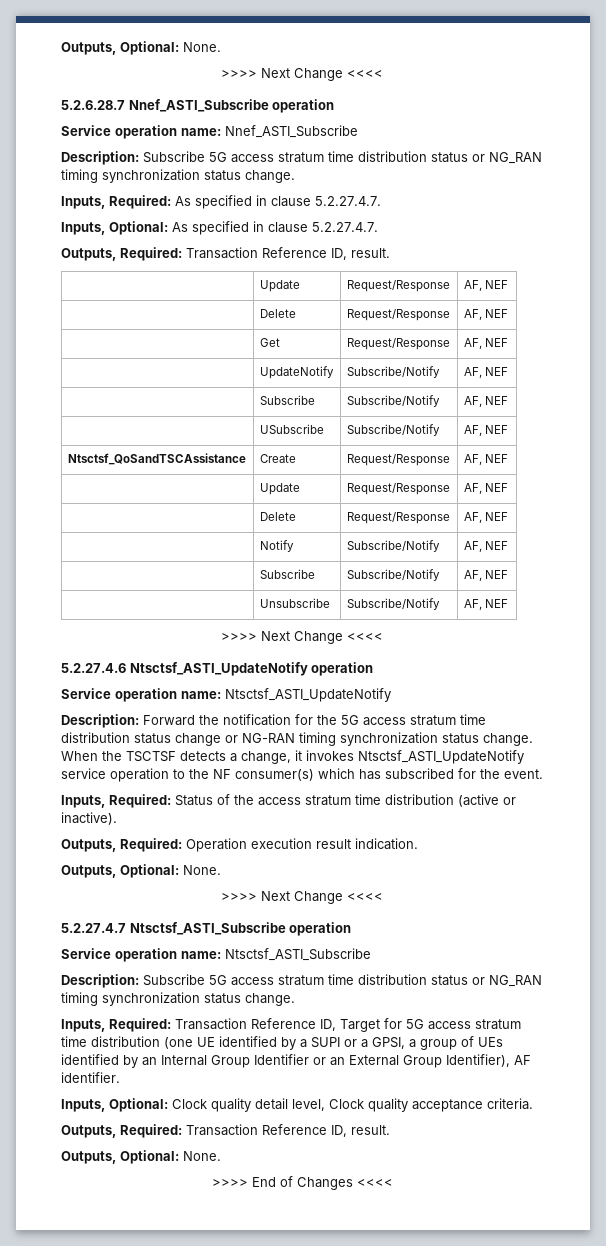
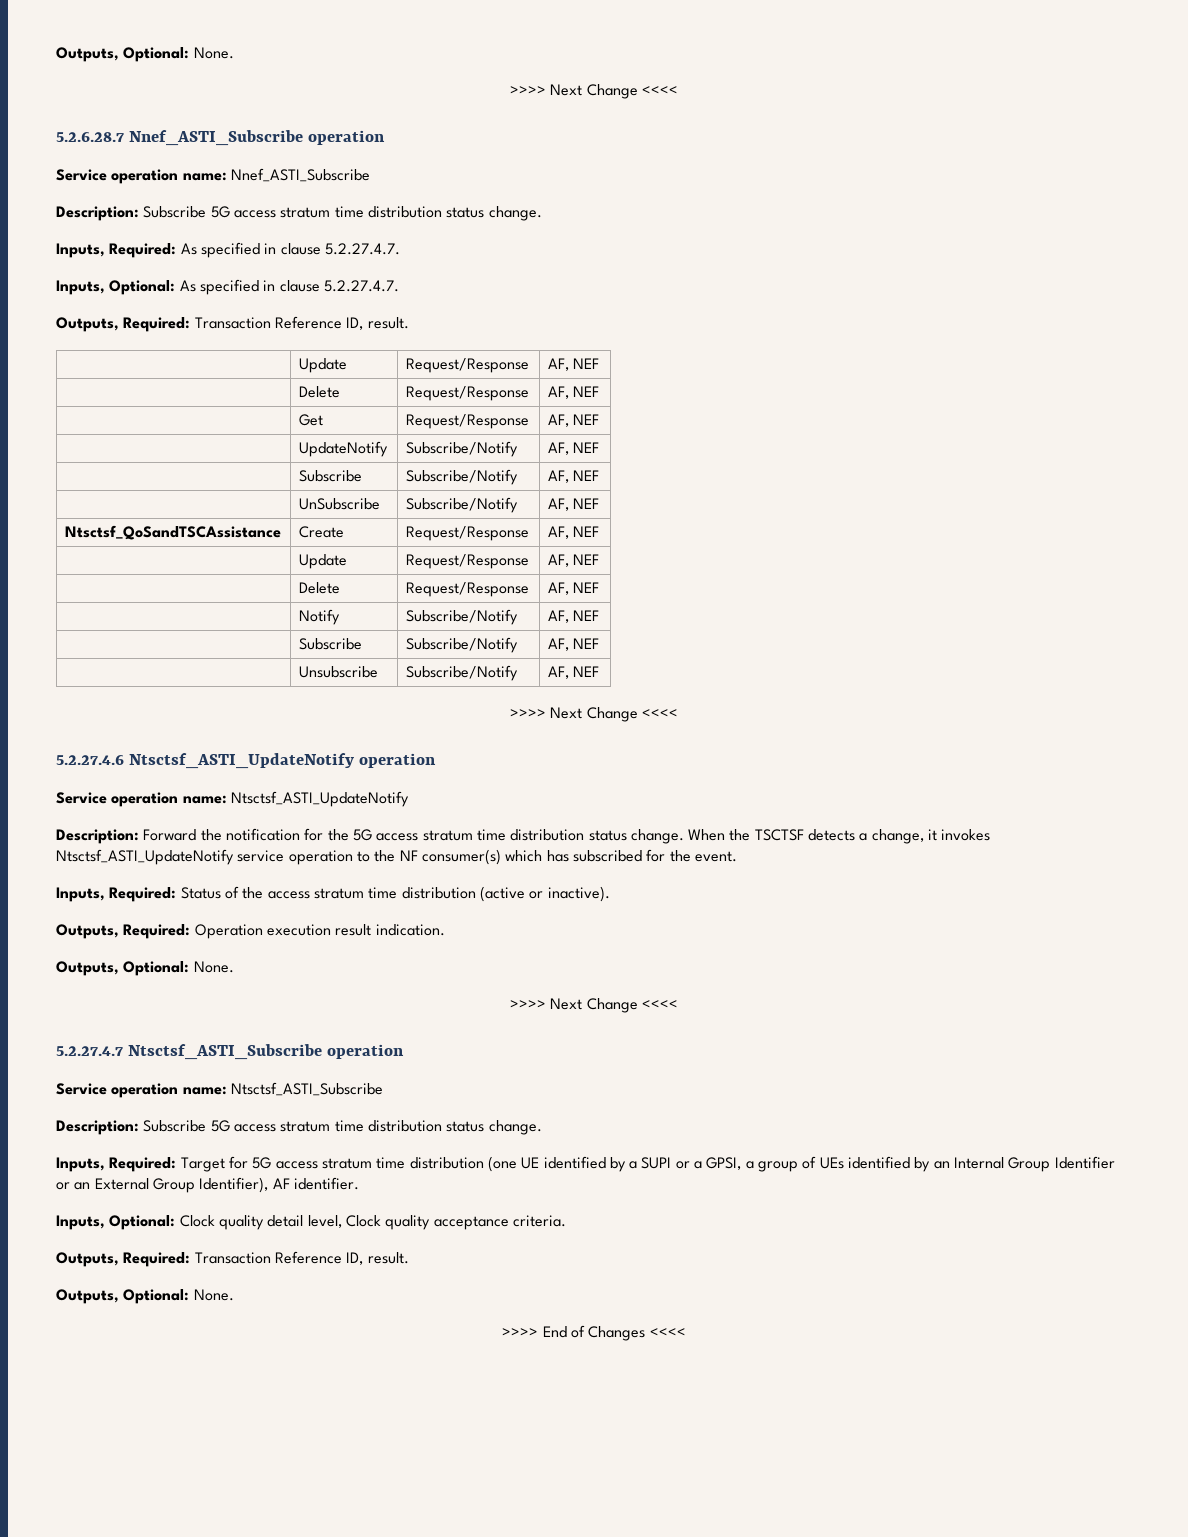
[472,152,542,164] [61,169,241,183] or NG_RAN timing synchronization status -> (485, 212) none
[259,424,324,434] USubscribe -> [298,498,380,510] UnSubscribe
[175,732,479,746] change or NG-RAN timing synchronization status -> (627, 835) none
[472,975,542,987] [61,992,295,1006] [61,1018,336,1032] or NG_RAN timing synchronization status change. // Inputs, Required: Transaction Reference ID, -> [488,1120,542,1135] [56,1157,177,1172] change. // Inputs, Required:

